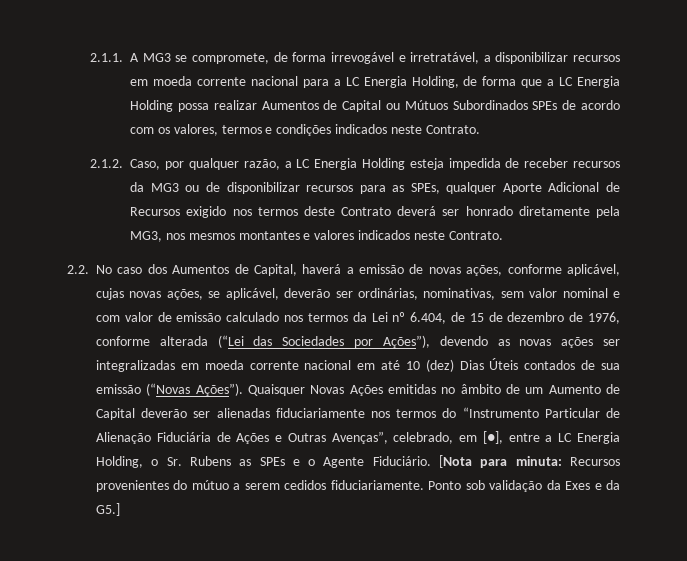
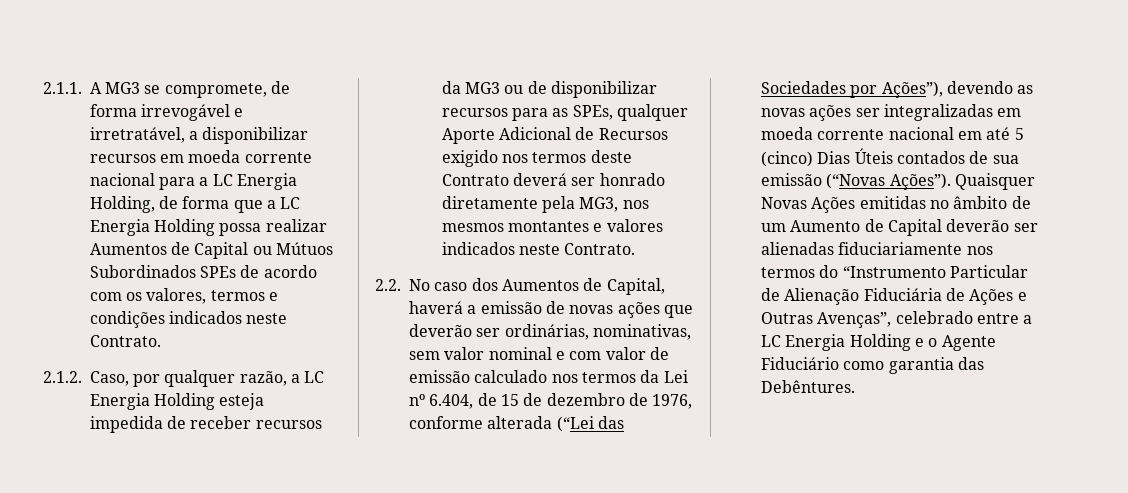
[466,264,620,276] [96,288,279,300] ações, conforme aplicável, cujas novas ações, se aplicável, -> [617,302,693,318] ações que
[405,359,454,372] 10 (dez) -> [1014,128,1024,140] [761,151,813,167] 5 (cinco)
[393,431,503,444] celebrado, em [●], -> [895,311,973,324] celebrado
[96,455,621,468] [96,480,620,492] [96,503,120,516] Holding, o Sr. Rubens as SPEs e o Agente Fiduciário. [Nota para minuta: Recursos provenientes do mútuo a serem cedidos fiduciariamente. Ponto sob validação da Exes e da G5.] -> [849,334,996,351] [761,357,984,374] [761,380,855,393] Holding e o Agente Fiduciário como garantia das Debêntures.

